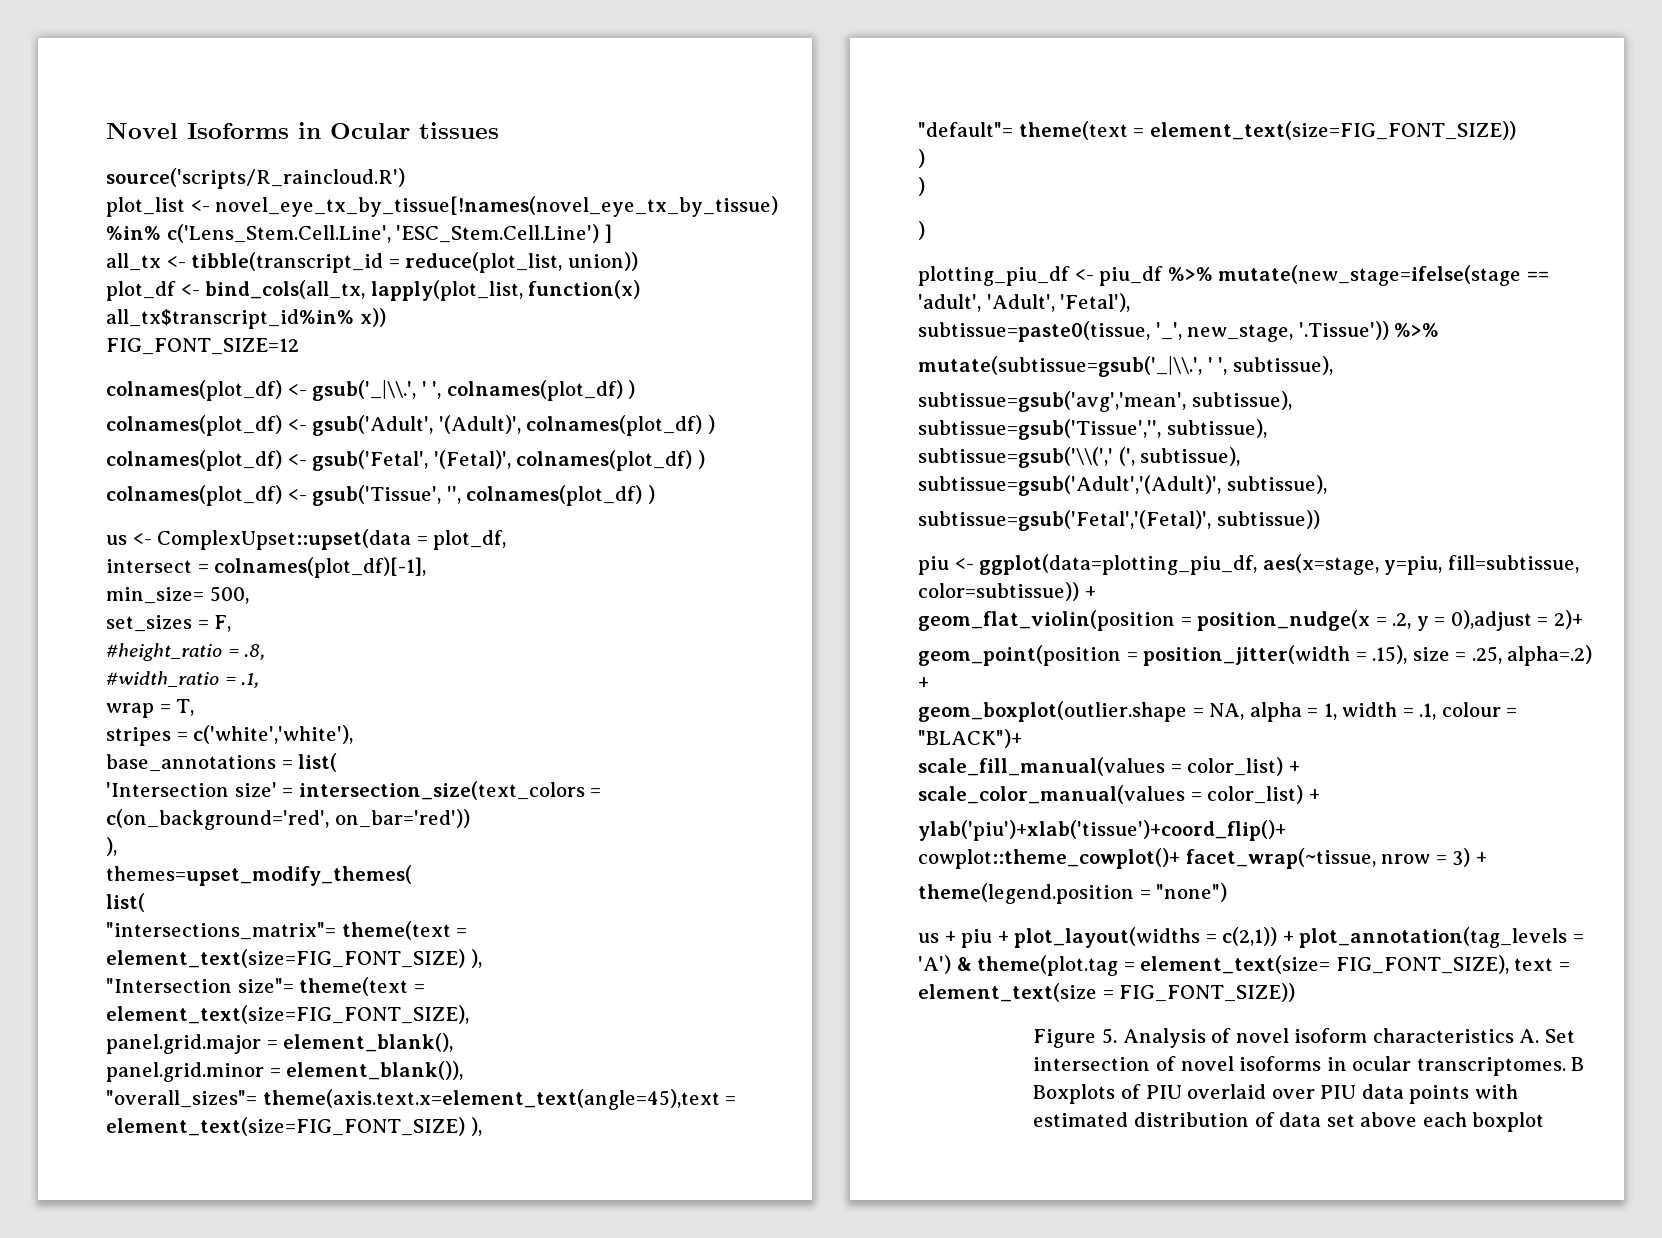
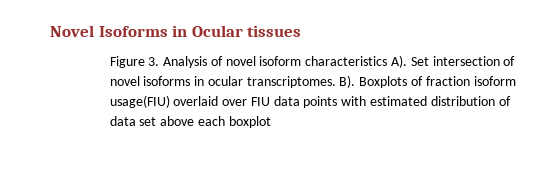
[106,168,405,189] [106,196,779,217] [106,224,612,243] [106,252,638,273] [106,280,641,301] [106,308,386,329] [106,338,299,355] [106,380,636,401] [106,415,715,436] [106,450,705,471] [106,485,655,506] [106,529,507,550] [106,557,427,578] [106,586,249,604] [106,615,232,632] [106,643,266,661] [106,671,260,688] [106,699,195,718] [106,725,354,746] [106,753,338,772] [106,781,602,800] [106,809,470,830] [106,837,117,856] [106,865,412,886] [106,893,145,912] [106,921,468,940] [106,949,482,968] [106,977,425,996] [106,1005,469,1024] [106,1033,454,1054] [106,1061,464,1082] [106,1089,737,1110] [106,1117,482,1136] [918,121,1516,140] [918,149,925,168] [918,177,925,196] [918,221,925,240] [918,265,1549,286] [918,293,1131,312] [918,321,1440,342] [918,356,1333,377] [918,391,1292,412] [918,419,1267,440] [918,447,1241,468] [918,475,1327,496] [918,510,1320,531] [918,554,1579,575] [918,582,1096,601] [918,610,1583,631] [918,645,1593,666] [918,677,929,689] [918,701,1518,722] [918,729,1022,748] [918,757,1300,776] [918,785,1320,804] [918,820,1286,841] [918,848,1487,869] [918,883,1228,904] [918,927,1584,948] [918,955,1570,976] [918,983,1296,1002] // source('scripts/R_raincloud.R') // plot_list <- novel_eye_tx_by_tissue[!names(novel_eye_tx_by_tissue) %in% c('Lens_Stem.Cell.Line', 'ESC_Stem.Cell.Line') ] // all_tx <- tibble(transcript_id = reduce(plot_list, union)) // plot_df <- bind_cols(all_tx, lapply(plot_list, function(x) all_tx$transcript_id%in% x)) // FIG_FONT_SIZE=12 // colnames(plot_df) <- gsub('_|\\.', ' ', colnames(plot_df) ) // colnames(plot_df) <- gsub('Adult', '(Adult)', colnames(plot_df) ) // colnames(plot_df) <- gsub('Fetal', '(Fetal)', colnames(plot_df) ) // colnames(plot_df) <- gsub('Tissue', '', colnames(plot_df) ) // us <- ComplexUpset::upset(data = plot_df, // intersect = colnames(plot_df)[-1], // min_size= 500, // set_sizes = F, // #height_ratio = .8, // #width_ratio = .1, // wrap = T, // stripes = c('white','white'), // base_annotations = list( // 'Intersection size' = intersection_size(text_colors = c(on_background='red', on_bar='red')) // ), // themes=upset_modify_themes( // list( // "intersections_matrix"= theme(text = element_text(size=FIG_FONT_SIZE) ), // "Intersection size"= theme(text = element_text(size=FIG_FONT_SIZE), // panel.grid.major = element_blank(), // panel.grid.minor = element_blank()), // "overall_sizes"= theme(axis.text.x=element_text(angle=45),text = element_text(size=FIG_FONT_SIZE) ), // "default"= theme(text = element_text(size=FIG_FONT_SIZE)) // ) // ) // ) // plotting_piu_df <- piu_df %>% mutate(new_stage=ifelse(stage == 'adult', 'Adult', 'Fetal'), // subtissue=paste0(tissue, '_', new_stage, '.Tissue')) %>% // mutate(subtissue=gsub('_|\\.', ' ', subtissue), // subtissue=gsub('avg','mean', subtissue), // subtissue=gsub('Tissue','', subtissue), // subtissue=gsub('\\(',' (', subtissue), // subtissue=gsub('Adult','(Adult)', subtissue), // subtissue=gsub('Fetal','(Fetal)', subtissue)) // piu <- ggplot(data=plotting_piu_df, aes(x=stage, y=piu, fill=subtissue, color=subtissue)) + // geom_flat_violin(position = position_nudge(x = .2, y = 0),adjust = 2)+ // geom_point(position = position_jitter(width = .15), size = .25, alpha=.2) + // geom_boxplot(outlier.shape = NA, alpha = 1, width = .1, colour = "BLACK")+ // scale_fill_manual(values = color_list) + // scale_color_manual(values = color_list) + // ylab('piu')+xlab('tissue')+coord_flip()+ // cowplot::theme_cowplot()+ facet_wrap(~tissue, nrow = 3) + // theme(legend.position = "none") // us + piu + plot_layout(widths = c(2,1)) + plot_annotation(tag_levels = 'A') & theme(plot.tag = element_text(size= FIG_FONT_SIZE), text = element_text(size = FIG_FONT_SIZE)) -> (302, 31) none
[1101,1028,1117,1044] 5. -> [148,57,160,66] 3.
[1519,1029,1540,1043] A. -> [390,55,407,68] A).
[1571,1057,1585,1071] B -> [339,75,356,88] B).
[1145,1085,1182,1099] PIU -> [425,76,516,86] [109,95,170,108] fraction isoform usage(FIU)
[1320,1085,1357,1099] PIU -> [250,97,270,106] FIU

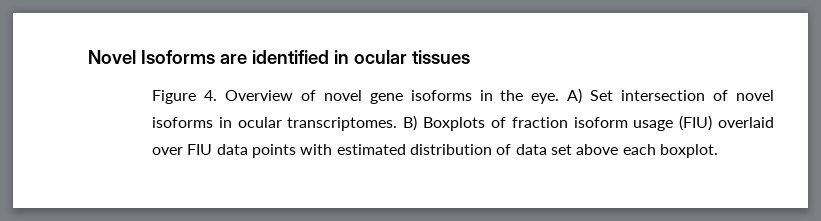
[172,25,302,37] [109,55,407,68] in Ocular tissues // Figure 3. Analysis of novel isoform characteristics A). -> [219,50,470,64] [152,88,583,104] are identified in ocular tissues // Figure 4. Overview of novel gene isoforms in the eye. A)
[339,75,356,88] B). -> [403,115,418,131] B)
[109,95,170,108] usage(FIU) -> [633,115,713,131] usage (FIU)
[228,116,271,128] boxplot -> [659,144,718,158] boxplot.

